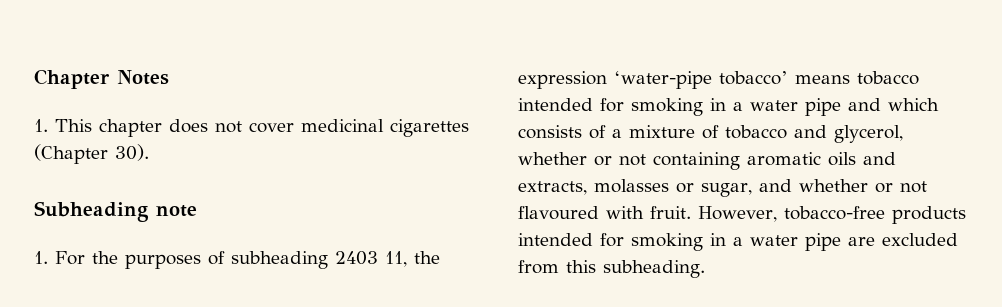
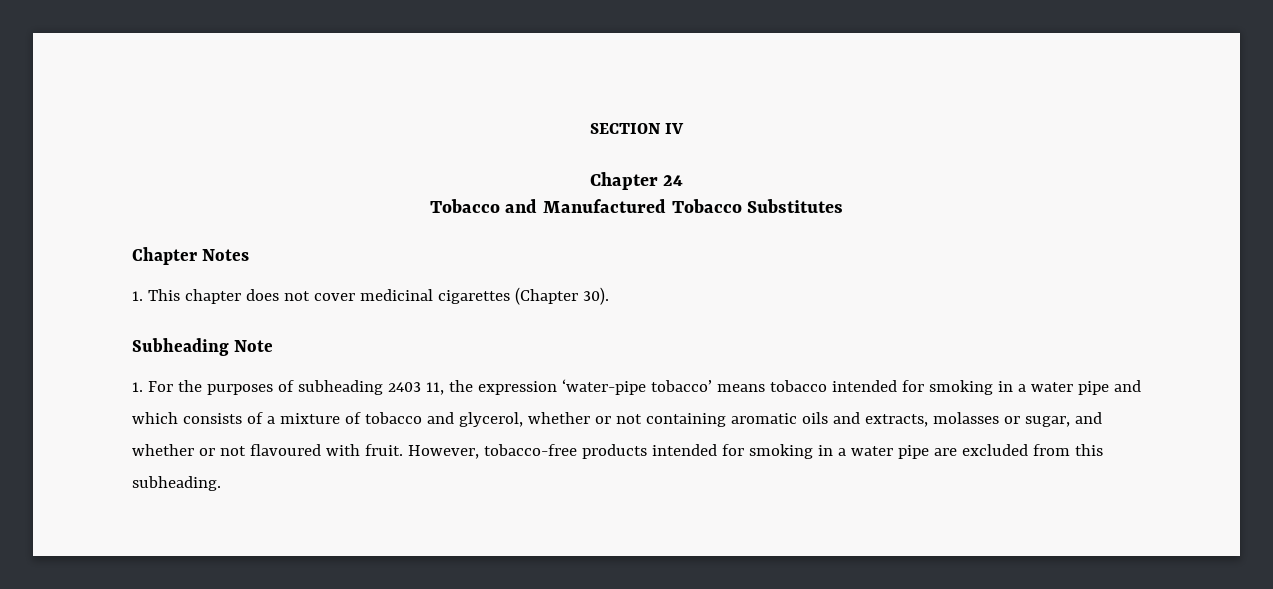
(34, 79) none -> [590,123,684,134] [589,172,684,190] [429,199,844,213] SECTION IV // Chapter 24 // Tobacco and Manufactured Tobacco Substitutes //
[156,205,197,217] note -> [234,340,274,352] Note

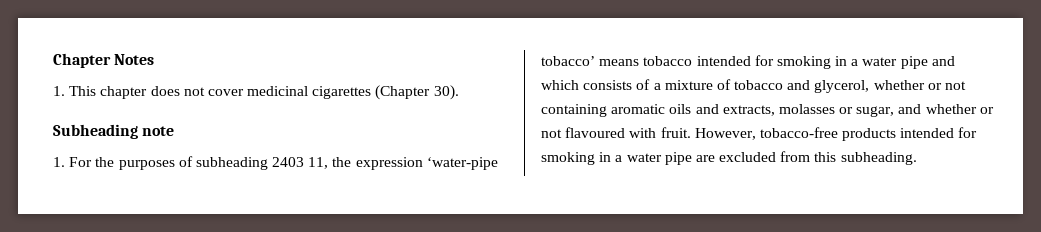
[590,123,684,134] [589,172,684,190] [429,199,844,213] SECTION IV // Chapter 24 // Tobacco and Manufactured Tobacco Substitutes // -> (53, 60) none
[234,340,274,352] Note -> [142,126,175,136] note

